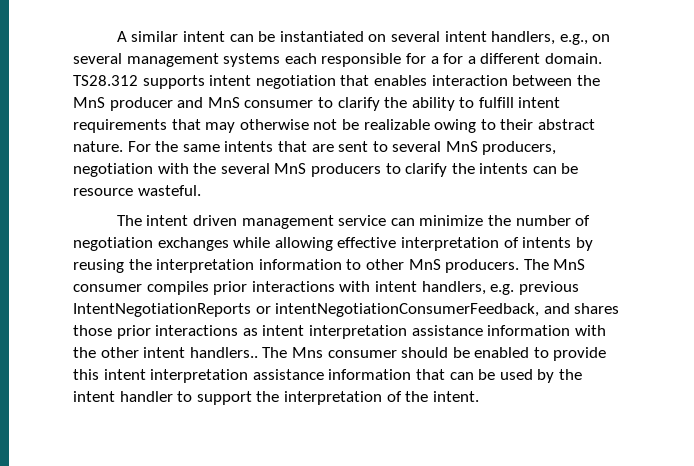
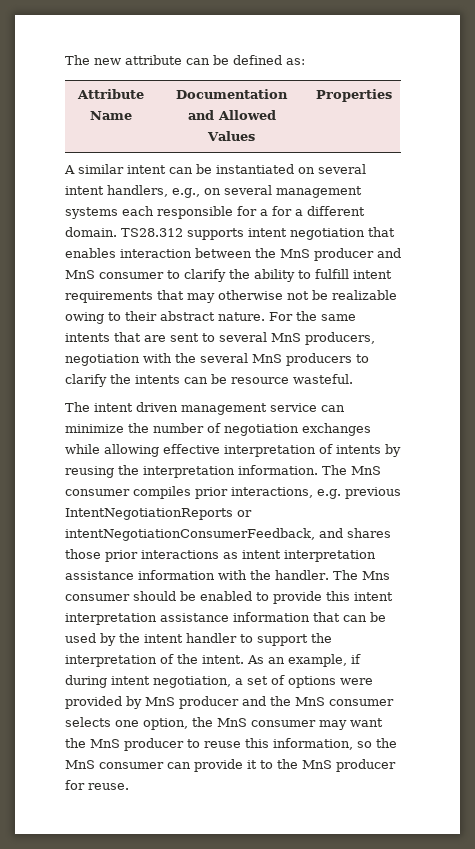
(116, 36) none -> [65,55,305,65] [76,89,144,99] [89,111,132,120] [176,89,288,99] [187,110,276,120] [207,131,256,141] [316,89,392,102] The new attribute can be defined as: // Attribute Name | Documentation and Allowed Values | Properties //
[258,259,520,273] information to other MnS producers. -> [238,465,318,475] information.
[251,281,486,295] interactions with intent handlers, -> [231,487,313,498] interactions,
[100,347,258,358] other intent handlers.. -> [275,570,329,580] handler.
(479, 396) none -> [247,654,361,667] [65,675,373,688] [65,696,394,709] [65,717,383,730] [65,738,397,751] [65,759,396,772] [65,780,129,790] As an example, if during intent negotiation, a set of options were provided by MnS producer and the MnS consumer selects one option, the MnS consumer may want the MnS producer to reuse this information, so the MnS consumer can provide it to the MnS producer for reuse.

